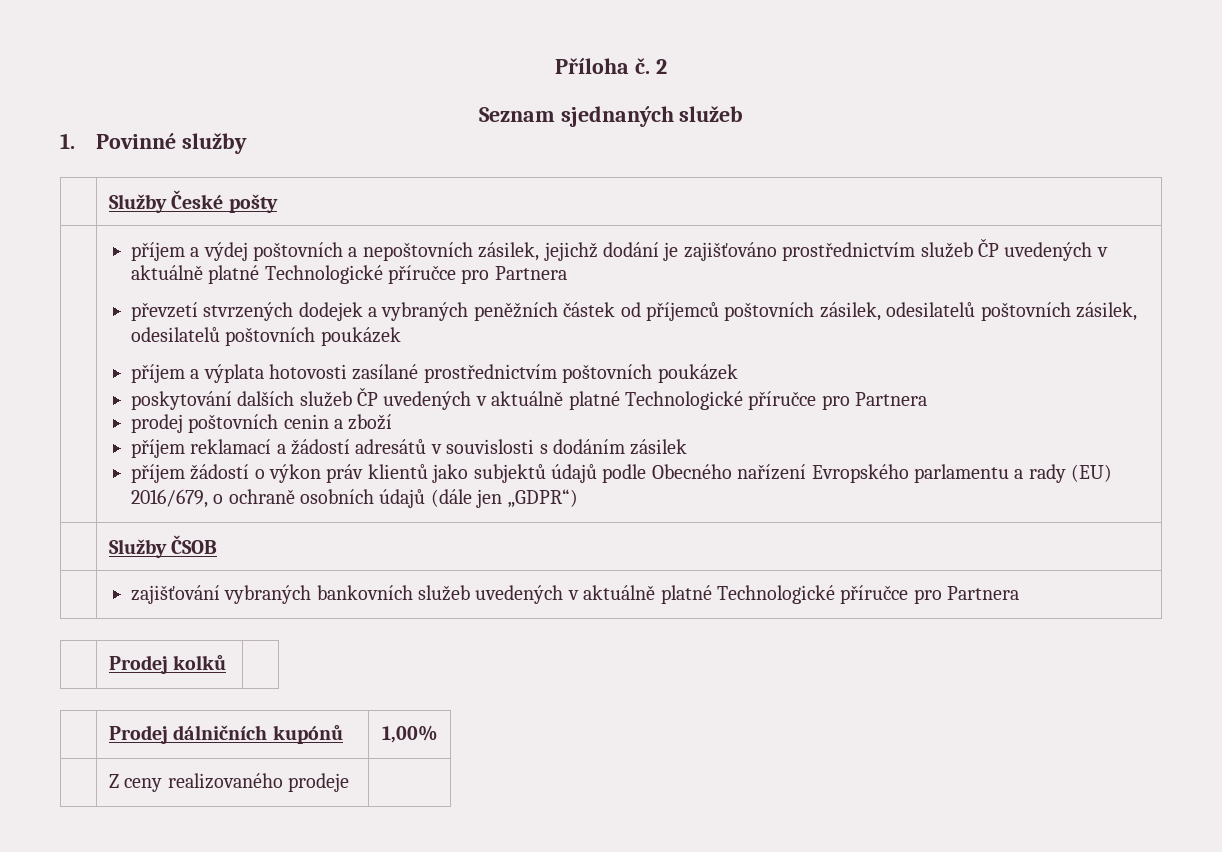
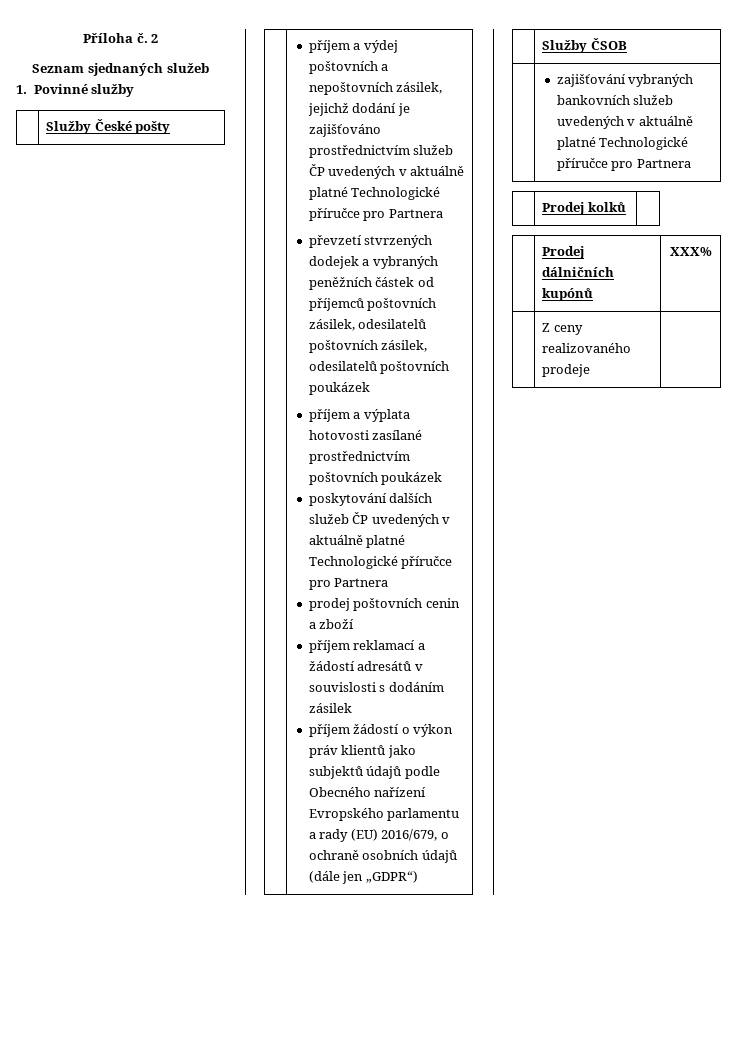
[381,725,438,743] 1,00% -> [669,247,712,256] XXX%

